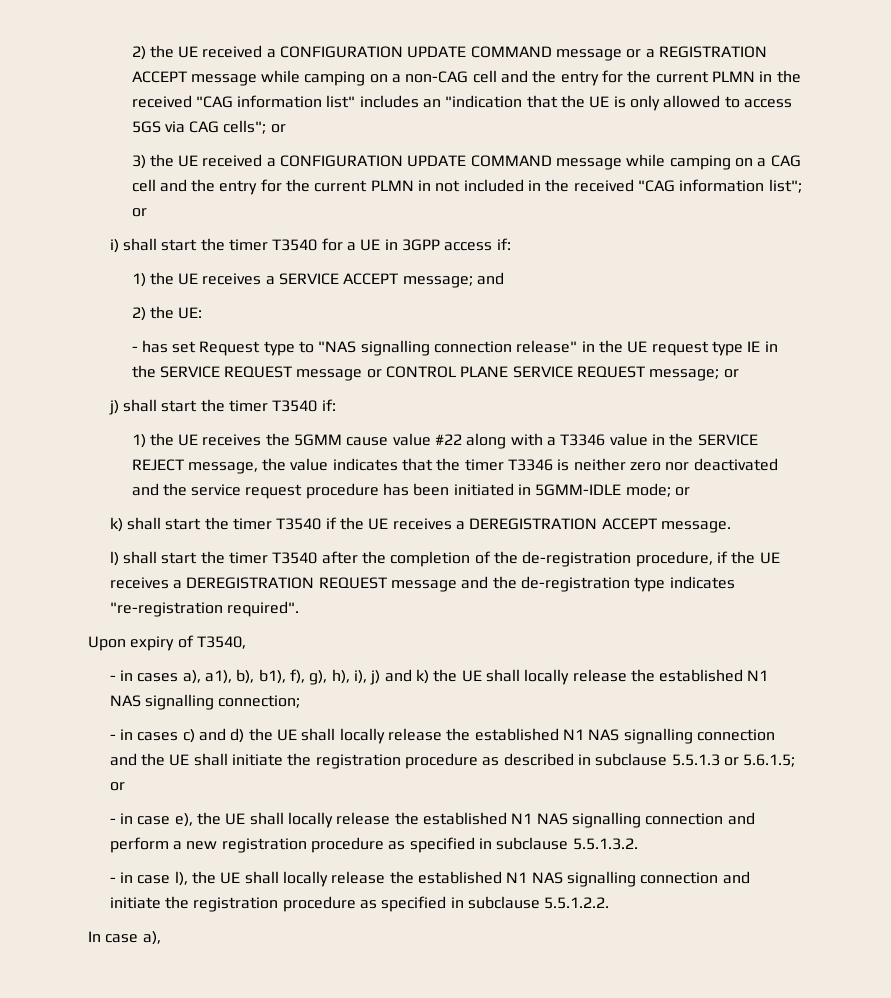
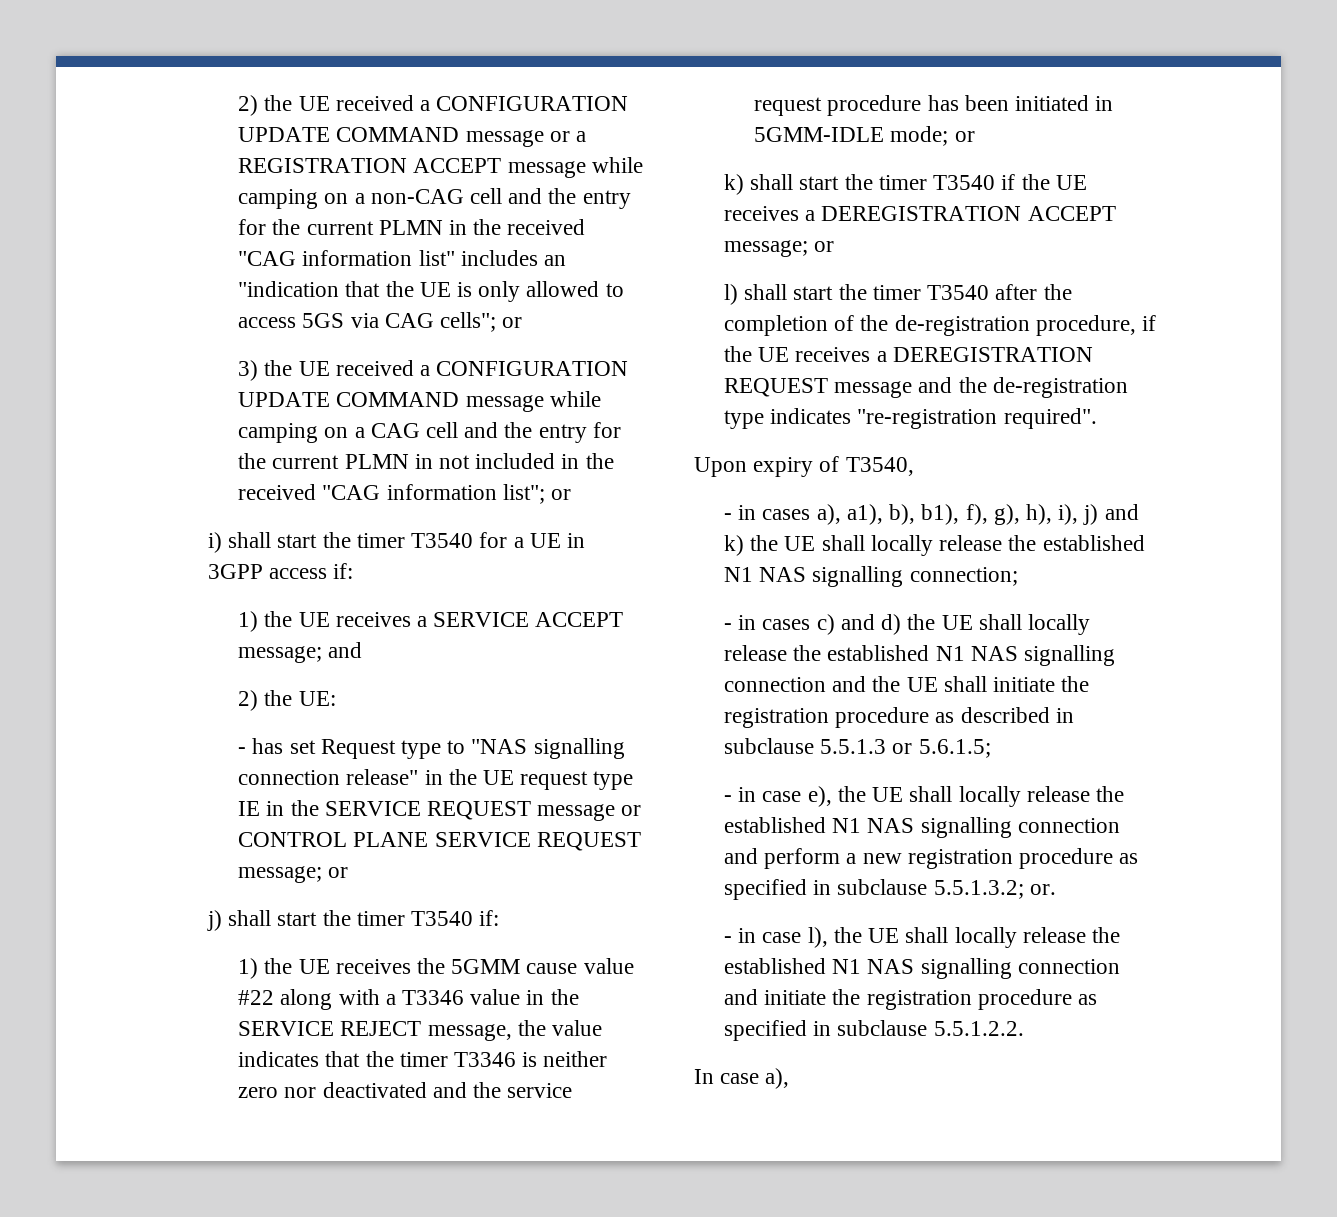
[660,521,731,533] message. -> [724,240,835,257] message; or
[109,782,125,791] or -> (991, 748) none
[572,838,638,850] 5.5.1.3.2. -> [933,880,1056,899] 5.5.1.3.2; or.

